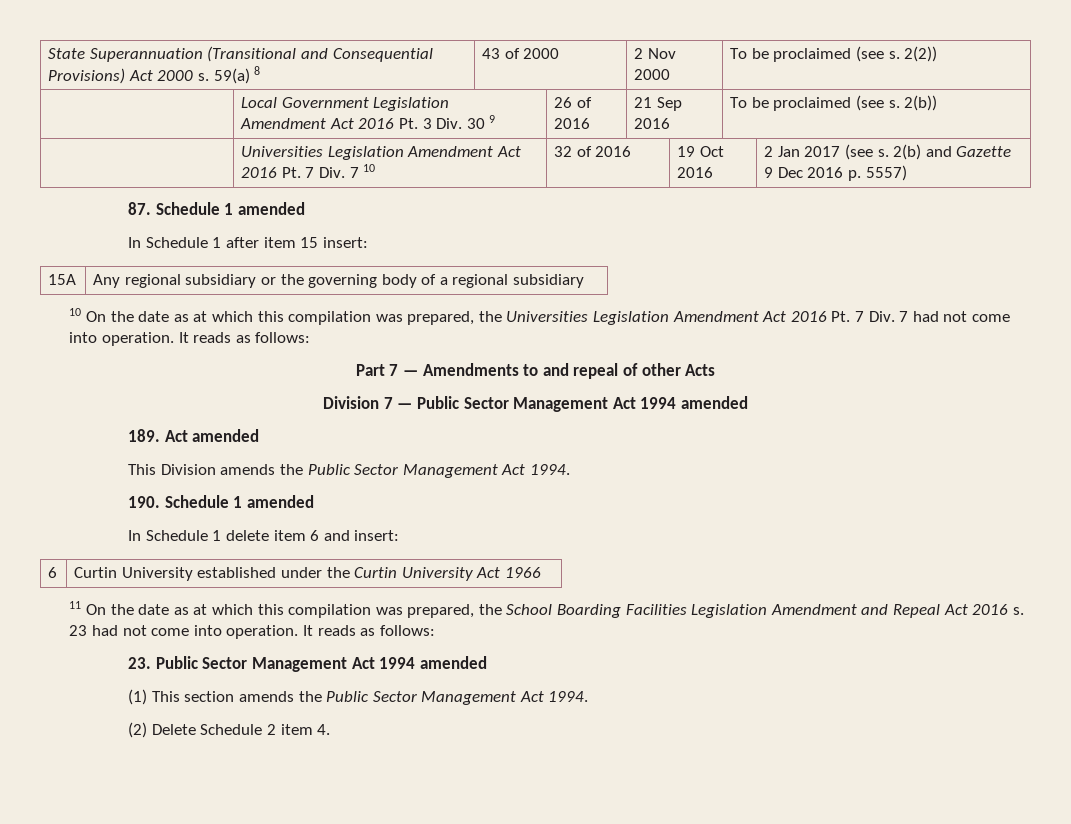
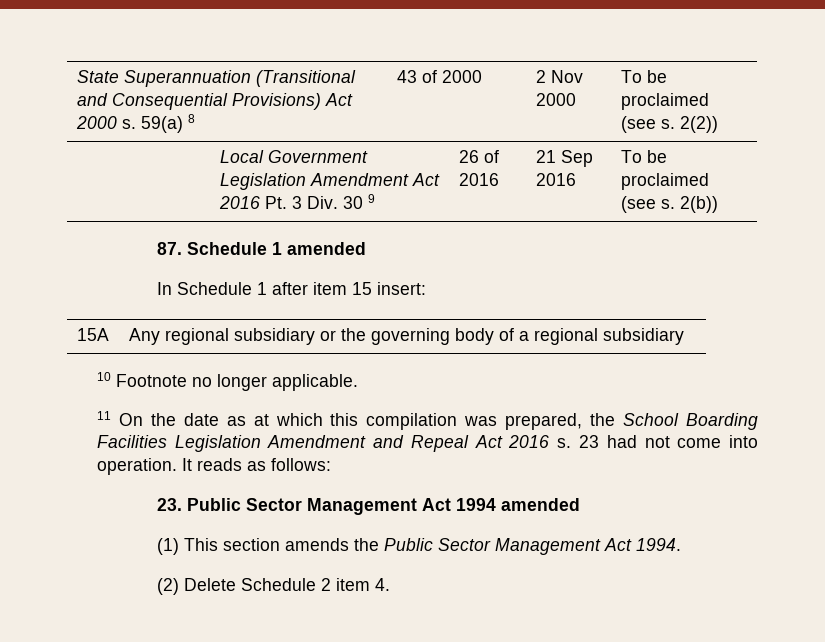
[241,146,521,160] [241,164,376,178] [554,146,632,157] [677,146,724,157] [677,167,714,178] [764,144,1012,160] [764,165,907,181] // | Universities Legislation Amendment Act 2016 Pt. 7 Div. 7 10 | 32 of 2016 | 19 Oct 2016 | 2 Jan 2017 (see s. 2(b) and Gazette 9 Dec 2016 p. 5557) -> (718, 204) none
[85,311,1010,325] [69,332,311,346] [355,363,716,379] [323,396,748,412] [128,429,260,442] [128,464,570,478] [128,495,314,508] [128,530,400,541] [48,567,58,578] [74,567,541,581] On the date as at which this compilation was prepared, the Universities Legislation Amendment Act 2016 Pt. 7 Div. 7 had not come into operation. It reads as follows: // Part 7 — Amendments to and repeal of other Acts // Division 7 — Public Sector Management Act 1994 amended // 189. Act amended // This Division amends the Public Sector Management Act 1994. // 190. Schedule 1 amended // In Schedule 1 delete item 6 and insert: // 6 | Curtin University established under the Curtin University Act 1966 -> [115,374,358,391] Footnote no longer applicable.

